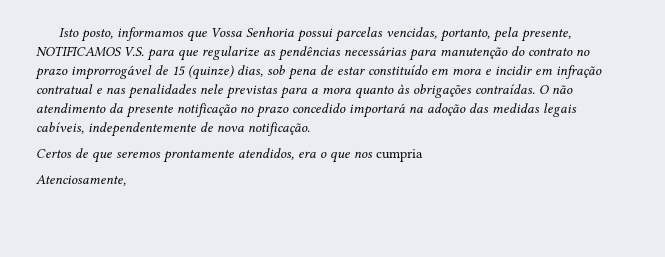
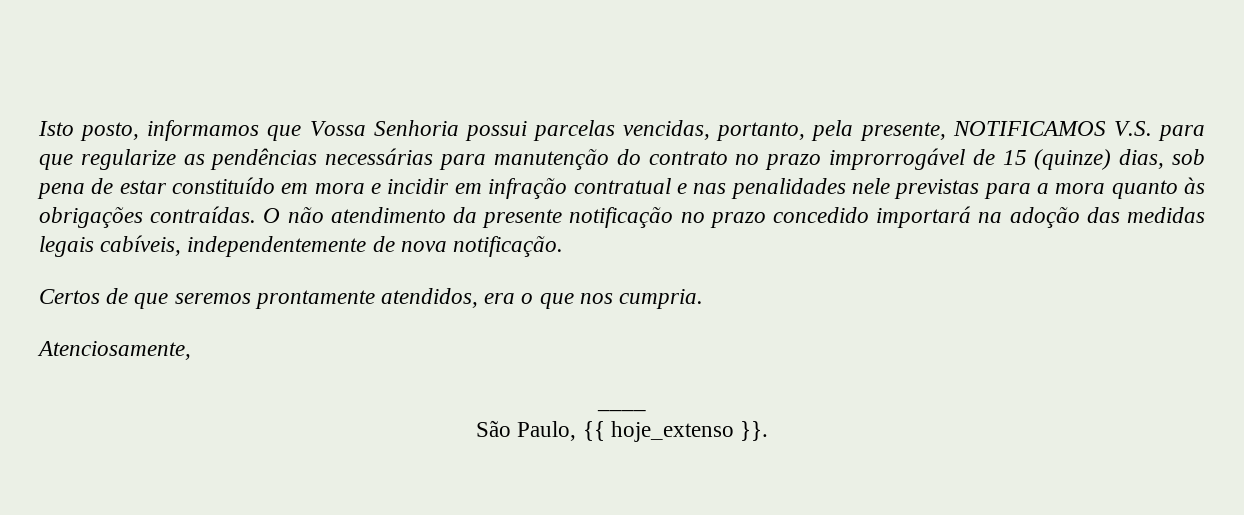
[376,149,423,162] cumpria -> [619,289,704,309] cumpria.
(126, 180) none -> [597,408,646,412] [476,420,768,442] // ____ // São Paulo, {{ hoje_extenso }}.

